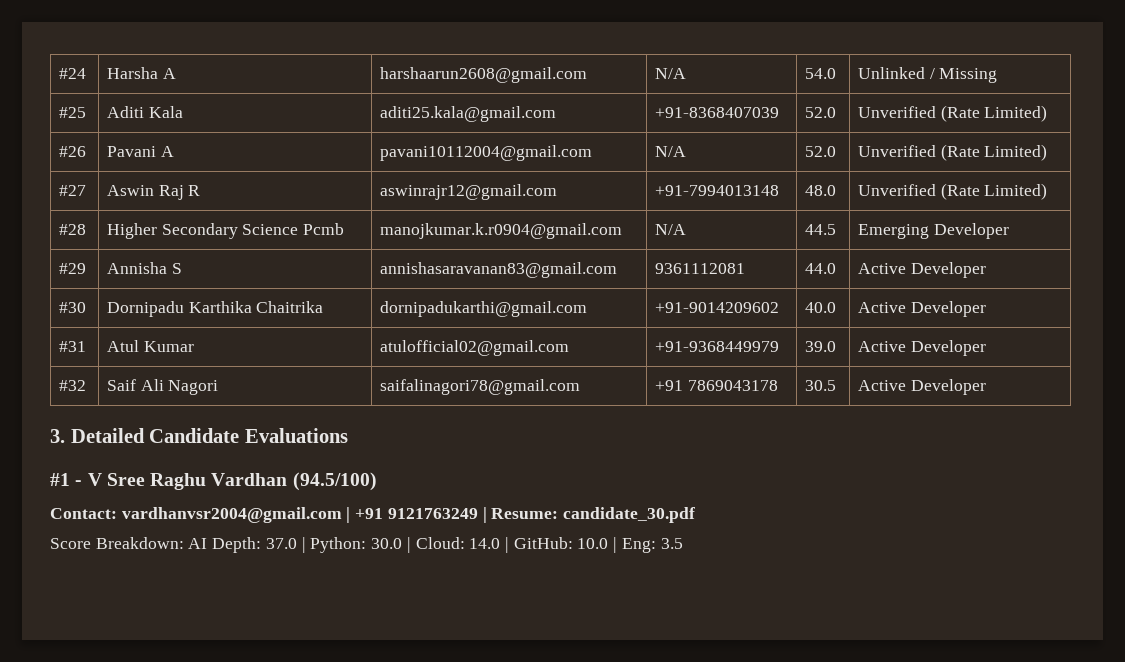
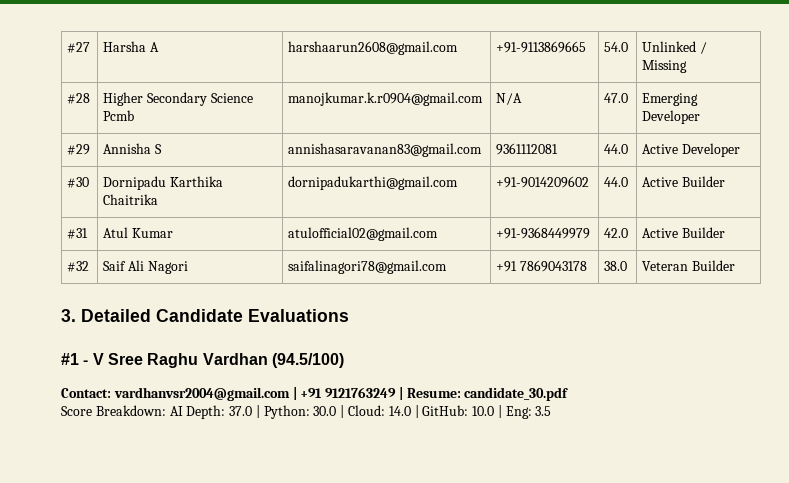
[59,68,87,79] #24 -> [67,42,91,53] #27
[655,68,687,79] N/A -> [496,41,587,53] +91-9113869665
[59,107,87,118] [107,106,183,118] [380,106,557,122] [655,107,780,118] [805,107,837,118] [858,105,1048,122] [59,146,87,157] [107,146,174,157] [380,145,593,161] [655,146,687,157] [805,146,837,157] [858,144,1048,161] [59,185,87,196] [107,185,201,200] [380,184,558,200] [655,185,780,196] [805,185,837,196] [858,183,1048,200] // #25 | Aditi Kala | aditi25.kala@gmail.com | +91-8368407039 | 52.0 | Unverified (Rate Limited) // #26 | Pavani A | pavani10112004@gmail.com | N/A | 52.0 | Unverified (Rate Limited) // #27 | Aswin Raj R | aswinrajr12@gmail.com | +91-7994013148 | 48.0 | Unverified (Rate Limited) -> (688, 66) none
[805,224,837,235] 44.5 -> [604,93,629,103] 47.0
[805,302,837,313] [858,301,986,317] 40.0 | Active Developer -> [604,177,629,187] [642,176,726,187] 44.0 | Active Builder
[805,341,837,352] [858,340,986,356] 39.0 | Active Developer -> [604,228,629,238] [642,227,726,238] 42.0 | Active Builder
[805,380,837,391] [858,379,986,395] 30.5 | Active Developer -> [604,261,628,271] [642,260,736,271] 38.0 | Veteran Builder

